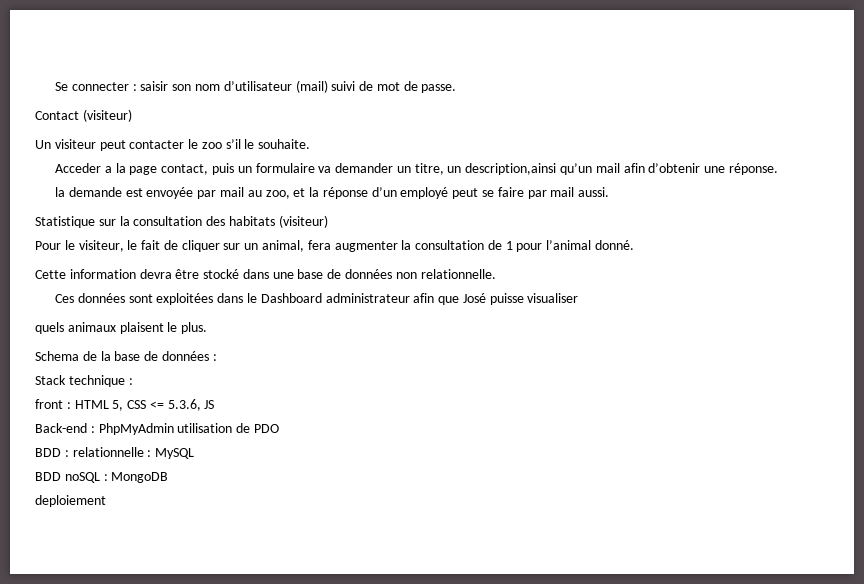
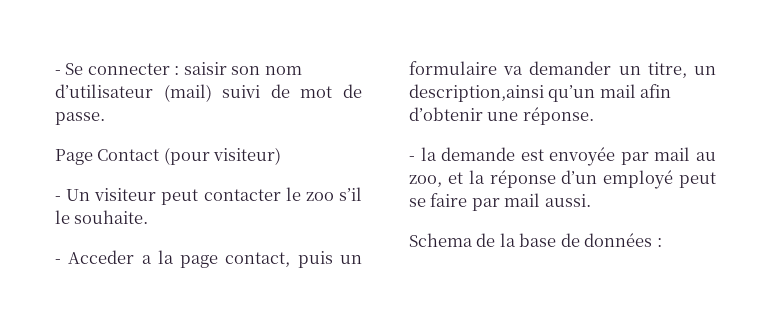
(55, 86) none -> [55,70,61,75] -
[35,109,132,122] Contact (visiteur) // -> [55,147,282,165] [55,196,61,201] Page Contact (pour visiteur) // -
(311, 144) none -> [55,259,61,264] -
(778, 169) none -> [409,156,415,161] -
[35,215,328,228] [35,240,635,252] [35,269,496,279] [55,293,579,305] [35,322,208,334] // Statistique sur la consultation des habitats (visiteur) // Pour le visiteur, le fait de cliquer sur un animal, fera augmenter la consultation de 1 pour l’animal donné. // Cette information devra être stocké dans une base de données non relationnelle. // Ces données sont exploitées dans le Dashboard administrateur afin que José puisse visualiser // quels animaux plaisent le plus. -> (591, 200) none
[35,375,133,387] [35,399,215,411] [35,423,279,435] [35,447,195,459] [35,472,169,483] [35,495,106,507] // Stack technique : // front : HTML 5, CSS <= 5.3.6, JS // Back-end : PhpMyAdmin utilisation de PDO // BDD : relationnelle : MySQL // BDD noSQL : MongoDB // deploiement -> (662, 242) none

